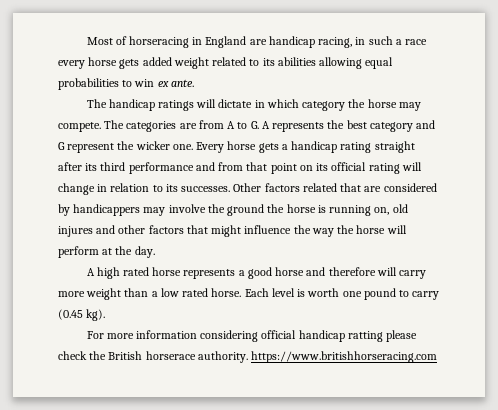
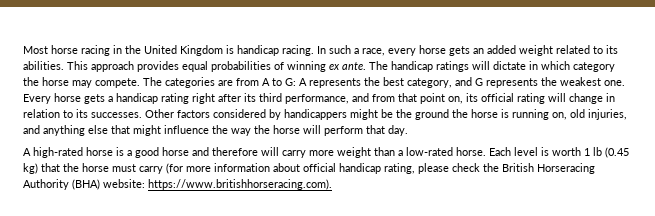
[115,36,366,48] of horseracing in England are handicap racing, in -> [51,45,326,56] horse racing in the United Kingdom is handicap racing. In
[405,39,428,45] race -> [362,48,385,56] race,
(140, 64) none -> [473,48,484,54] an
[277,57,394,69] [58,78,155,90] abilities allowing equal probabilities to win -> [23,61,326,72] abilities. This approach provides equal probabilities of winning
(194, 83) // -> (366, 66) none
[250,121,259,129] G. -> [285,78,296,86] G:
[369,122,413,132] category -> [407,78,452,88] category,
[67,141,170,153] represent the wicker -> [486,77,601,88] represents the weakest
[374,141,415,153] straight -> [192,93,215,104] right
[128,162,194,174] performance -> [285,94,349,104] performance,
[299,165,313,171] on -> [448,96,463,104] on,
[302,183,382,192] related that are -> (210, 114) none
[143,204,206,216] may involve -> [350,109,393,120] might be
[58,225,184,237] injures and other factors -> [588,109,627,120] [23,125,108,136] injuries, and anything else
[102,246,133,255] at the -> [366,125,385,134] that
[96,267,236,279] high rated horse represents -> [33,147,124,158] high-rated horse is
[160,288,209,297] low rated -> [406,147,453,156] low-rated
[342,288,440,300] [58,309,106,321] [86,331,104,339] one pound to carry (0.45 kg). // For -> [584,147,629,158] [23,163,183,174] 1 lb (0.45 kg) that the horse must carry (for
[200,330,259,342] considering -> [273,163,300,172] about
[347,331,383,342] ratting -> [384,163,415,174] rating,
[145,351,438,363] horserace authority. https://www.britishhorseracing.com -> [537,163,595,174] [23,179,332,190] Horseracing Authority (BHA) website: https://www.britishhorseracing.com).

